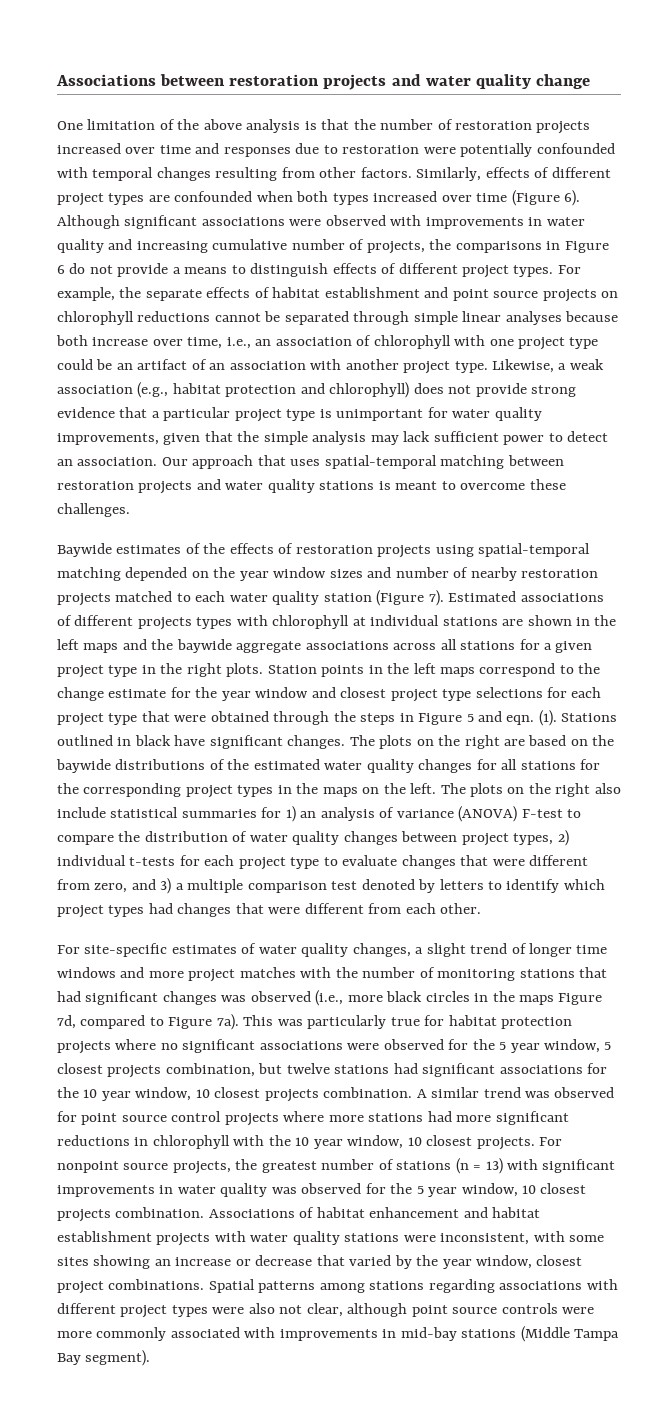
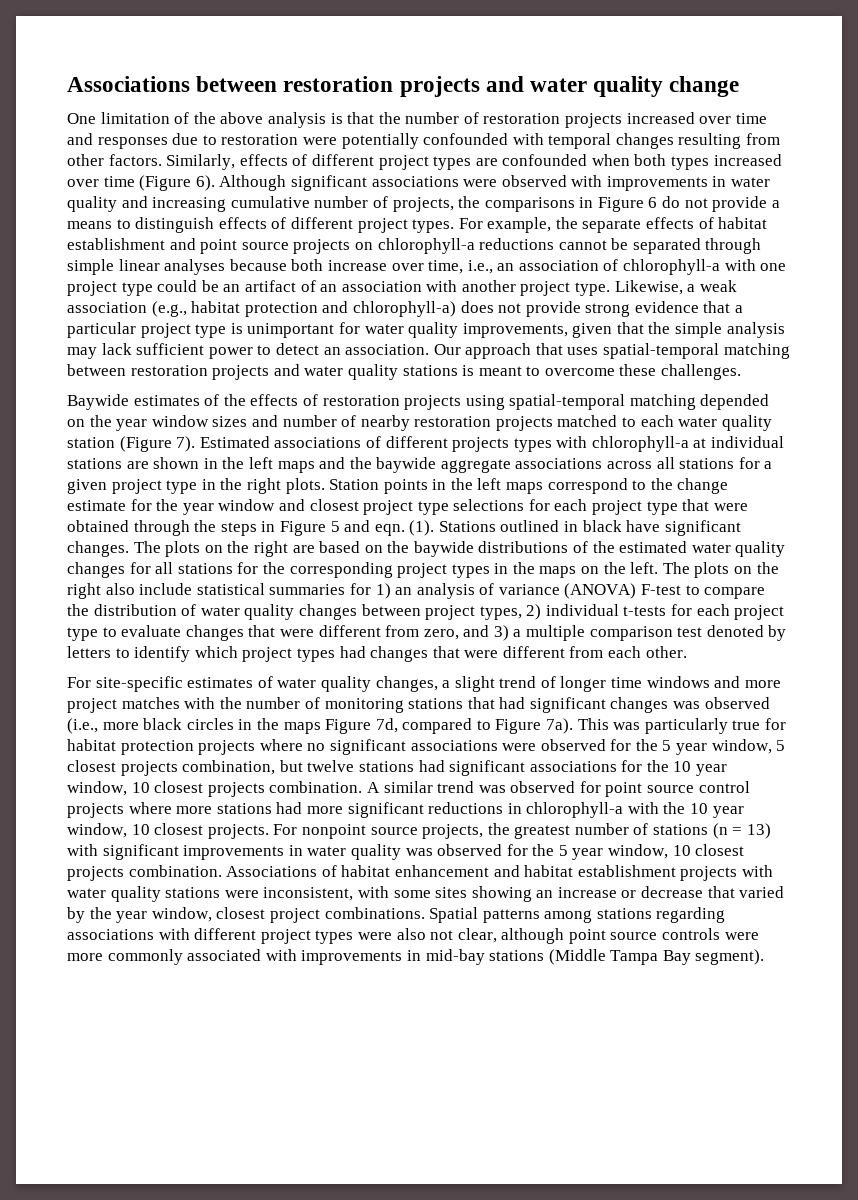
[57,311,134,325] chlorophyll -> [377,238,475,254] chlorophyll-a
[373,335,451,349] chlorophyll -> [623,259,721,275] chlorophyll-a
[329,382,410,398] chlorophyll) -> [352,301,456,317] chlorophyll-a)
[272,615,350,629] chlorophyll -> [591,436,689,452] chlorophyll-a
[152,1135,230,1149] chlorophyll -> [526,802,624,818] chlorophyll-a

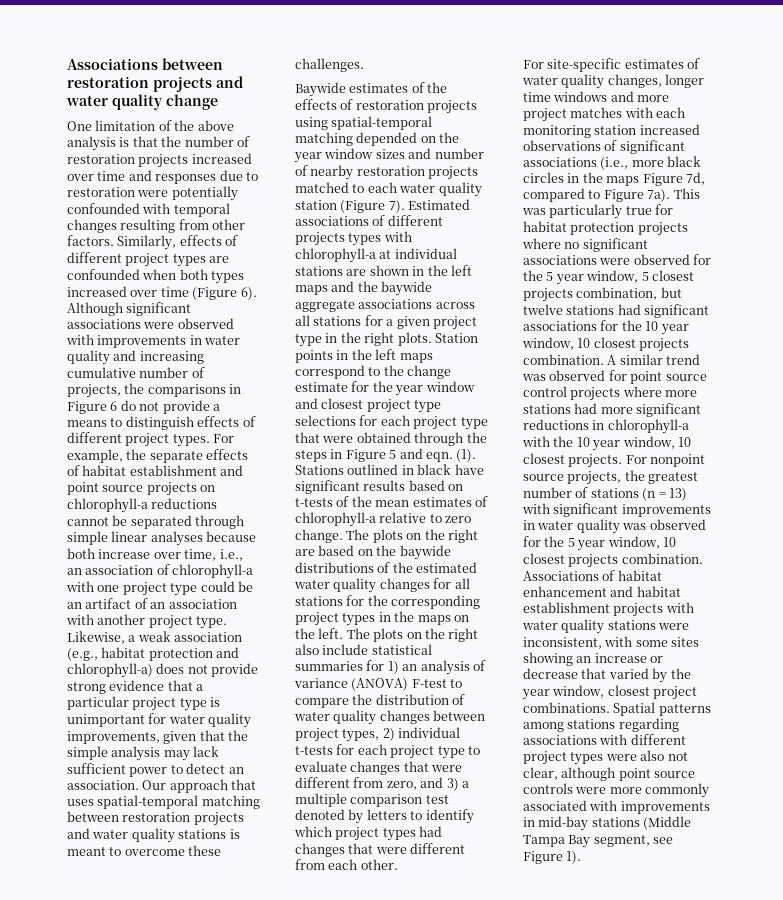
[67,541,129,557] changes. -> [363,480,464,491] [295,496,488,507] [295,512,472,527] [295,529,343,543] results based on t-tests of the mean estimates of chlorophyll-a relative to zero change.
[442,676,556,692] a slight trend of -> (662, 81) none
[219,697,770,713] the number of monitoring stations that had significant changes was observed -> [656,107,686,118] [523,124,700,138] [523,140,685,154] [523,157,597,167] each monitoring station increased observations of significant associations
[695,949,765,965] segment). -> [593,835,674,847] [523,851,582,864] segment, see Figure 1).

